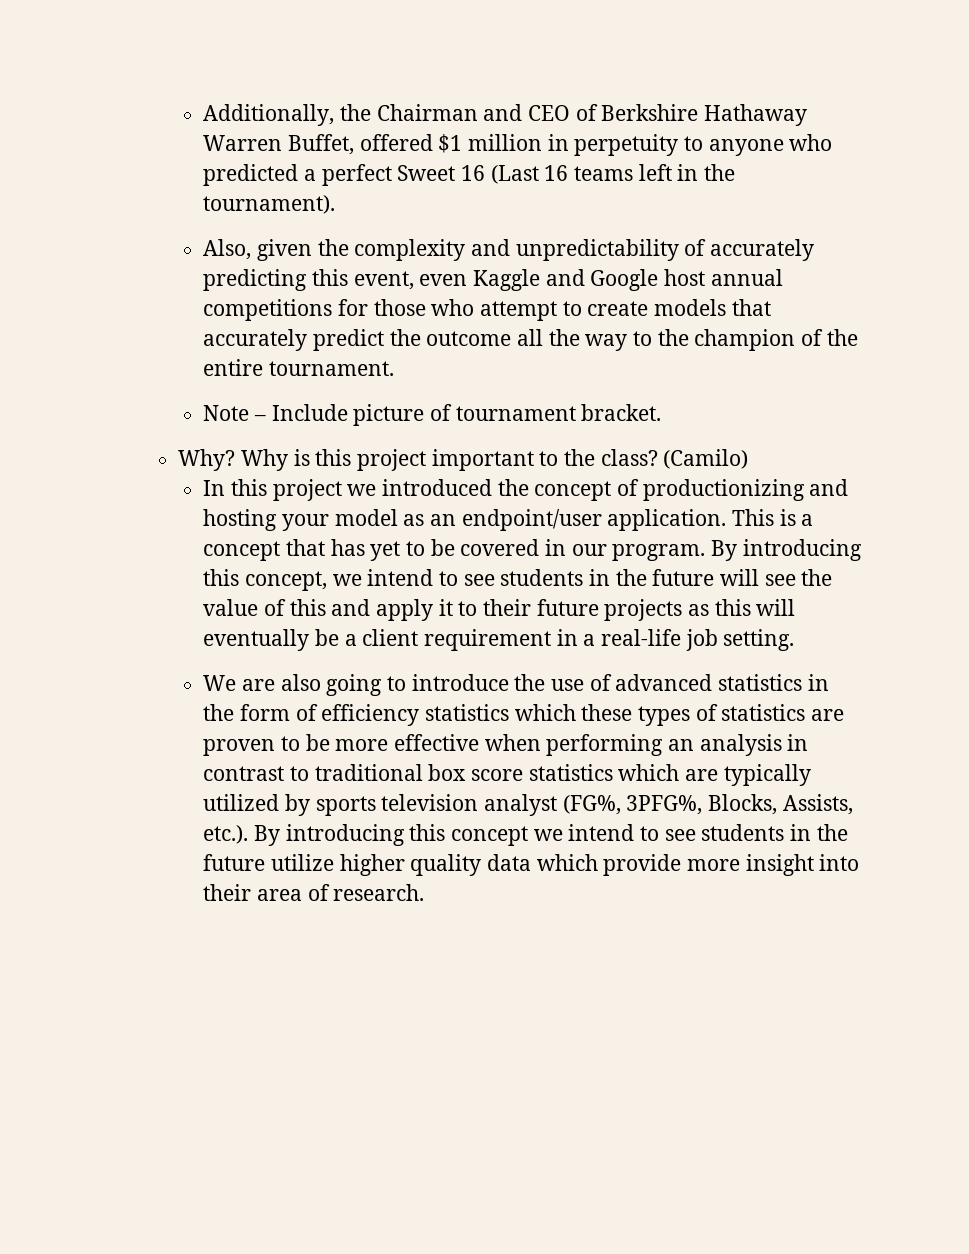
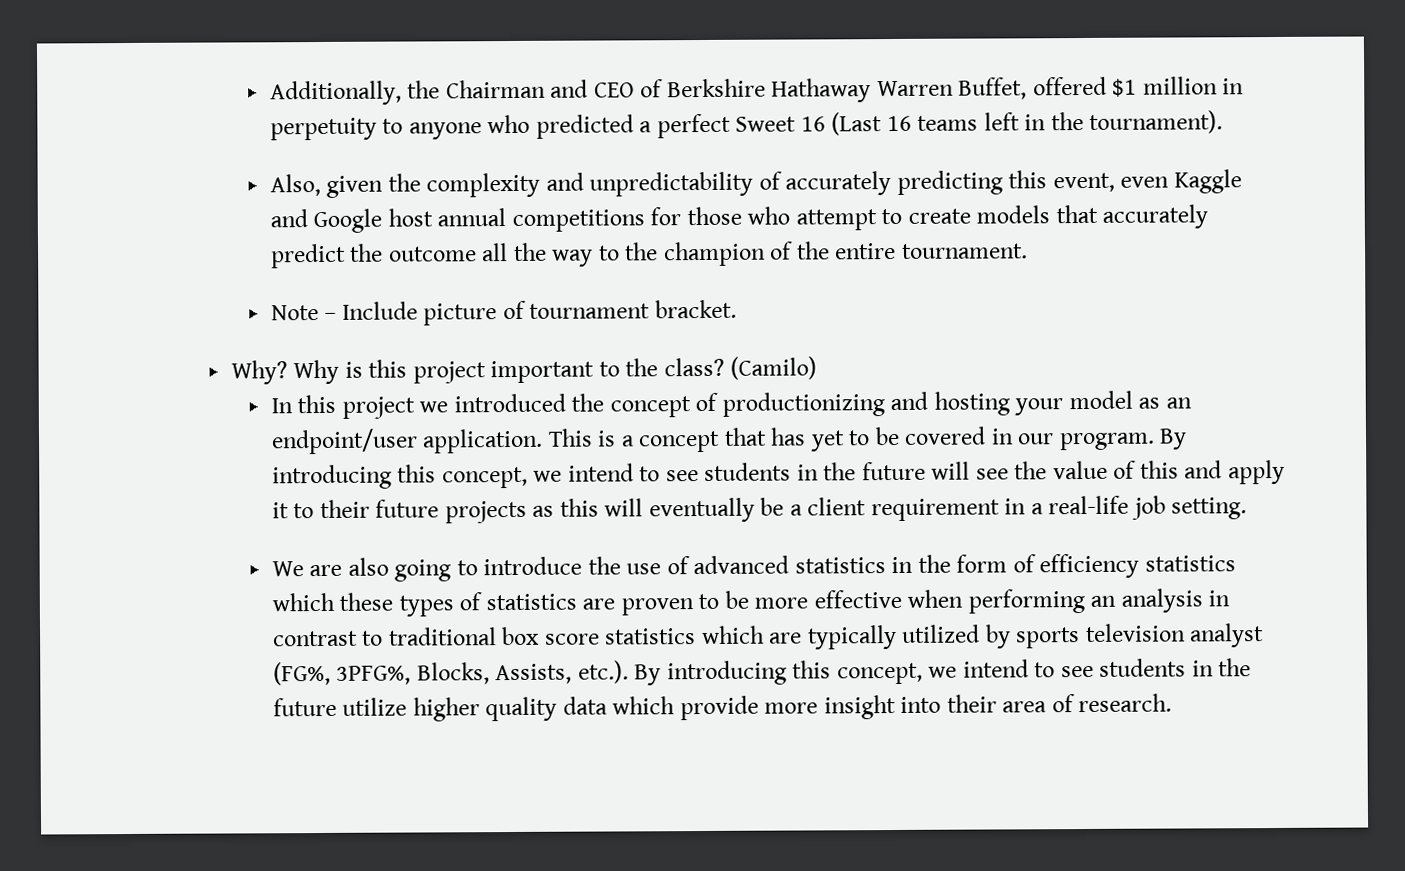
[450,826,528,846] concept -> [836,662,923,685] concept,

